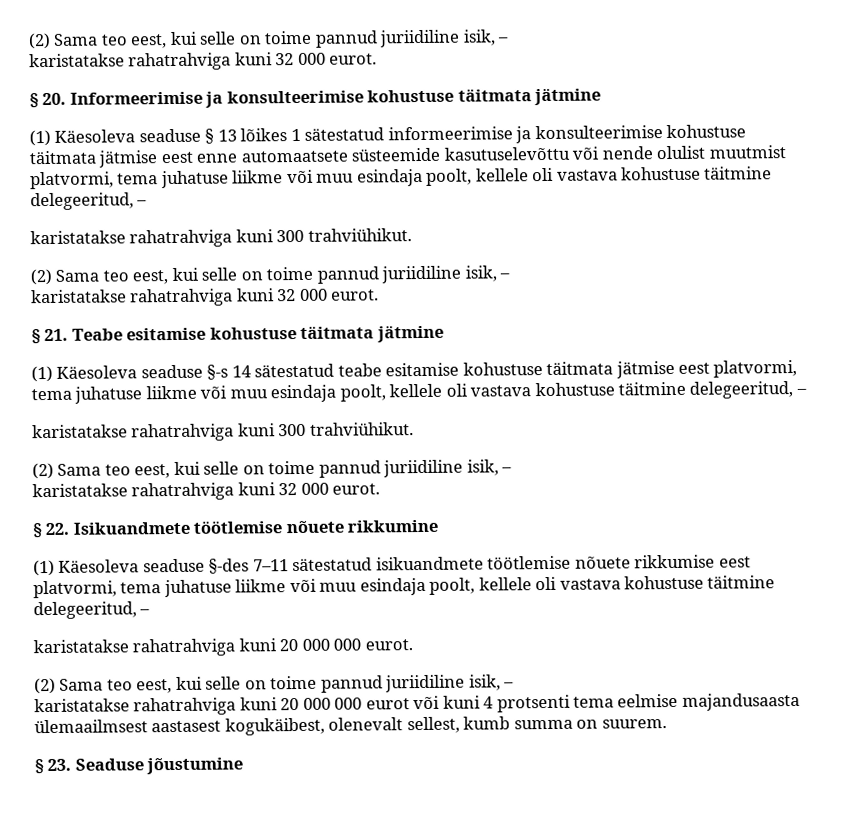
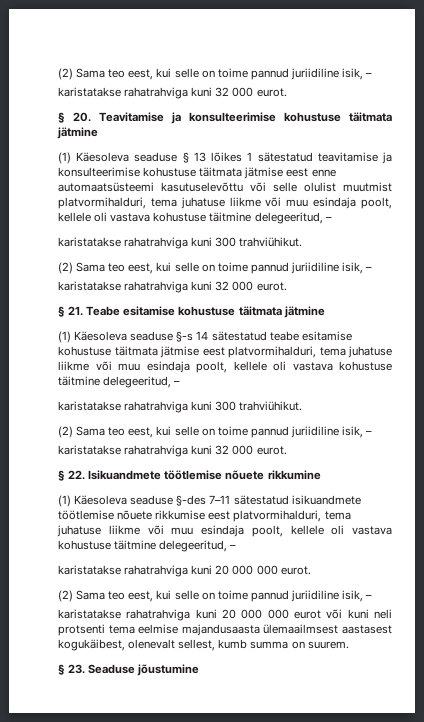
[69,91,203,105] Informeerimise -> [99,112,164,122] Teavitamise
[387,126,513,141] informeerimise -> [317,152,378,162] teavitamise
[240,147,441,163] automaatsete süsteemide -> [58,182,154,192] automaatsüsteemi
[601,146,653,160] nende -> [273,182,297,192] selle
[30,171,114,190] platvormi, -> [58,197,146,209] platvormihalduri,
[713,359,798,378] platvormi, -> [228,346,316,358] platvormihalduri,
[33,580,117,599] platvormi, -> [233,510,322,522] platvormihalduri,
[483,696,494,709] 4 -> [373,609,392,619] neli

